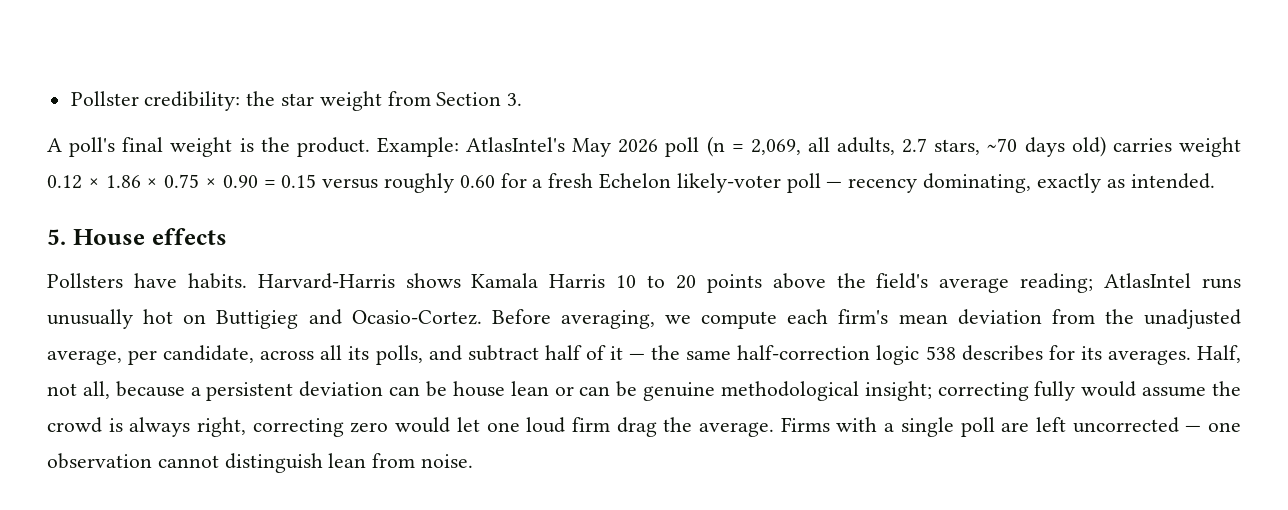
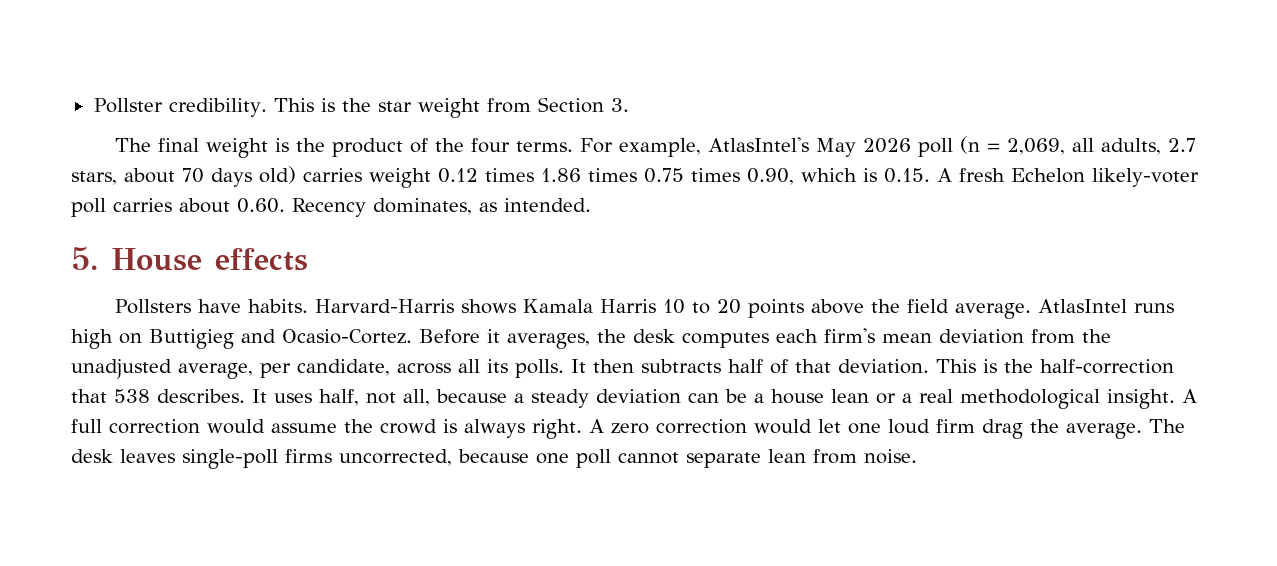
[144,91,241,111] credibility: -> [168,98,335,117] credibility. This is
[47,137,116,157] A poll's -> [115,138,152,152] The
[296,137,459,157] product. Example: -> [332,138,702,157] product of the four terms. For example,
[987,138,1018,152] ~70 -> [124,168,204,183] about 70
[87,173,1101,193] × 1.86 × 0.75 × 0.90 = 0.15 versus roughly 0.60 for a fresh Echelon likely-voter poll — recency dominating, exactly -> [485,168,1199,187] [71,198,472,217] times 1.86 times 0.75 times 0.90, which is 0.15. A fresh Echelon likely-voter poll carries about 0.60. Recency dominates,
[876,273,1241,293] [47,309,174,329] field's average reading; AtlasIntel runs unusually hot -> [907,299,1175,319] [71,329,113,349] field average. AtlasIntel runs high
[560,310,778,329] averaging, we compute -> [487,329,769,349] it averages, the desk computes
[375,345,1241,365] polls, and subtract half of it — the same half-correction logic 538 describes for its averages. Half, -> [515,359,1174,378] [71,389,359,406] polls. It then subtracts half of that deviation. This is the half-correction that 538 describes. It uses half,
[206,382,294,401] persistent -> [531,389,589,408] steady
(447, 389) none -> [754,393,764,403] a
[579,381,1076,401] can be genuine methodological insight; correcting fully -> [902,389,1197,409] [71,419,200,434] a real methodological insight. A full correction
[197,417,389,437] right, correcting zero -> [532,419,747,439] right. A zero correction
[780,417,1241,437] [47,453,323,473] Firms with a single poll are left uncorrected — one observation cannot distinguish -> [1149,419,1185,433] [71,449,761,469] The desk leaves single-poll firms uncorrected, because one poll cannot separate

